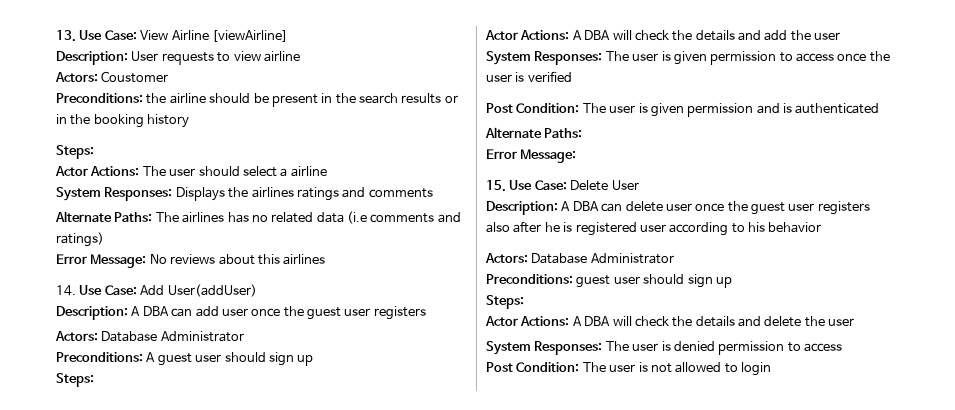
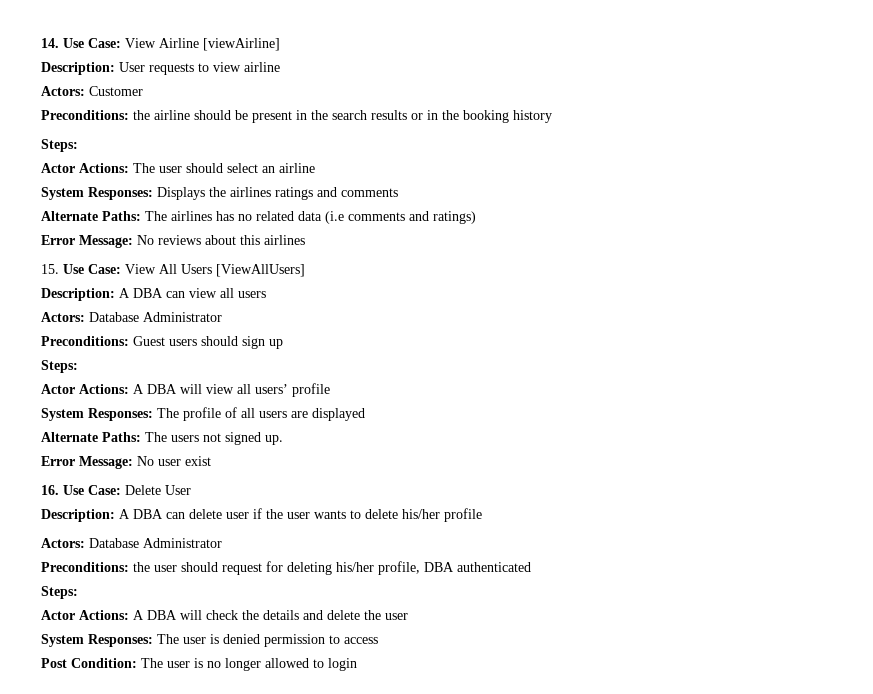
[56,30,76,42] 13. -> [41,38,59,48] 14.
[101,71,169,83] Coustomer -> [89,86,143,96] Customer
[280,168,288,177] a -> [262,166,275,173] an
[56,284,257,297] [56,306,426,320] [55,331,244,342] [56,352,314,366] [56,373,94,387] [485,30,841,41] [486,51,890,65] [486,71,572,82] [486,103,880,117] [485,127,583,138] [486,149,577,163] [486,180,506,192] 14. Use Case: Add User(addUser) // Description: A DBA can add user once the guest user registers // Actors: Database Administrator // Preconditions: A guest user should sign up // Steps: // Actor Actions: A DBA will check the details and add the user // System Responses: The user is given permission to access once the user is verified // Post Condition: The user is given permission and is authenticated // Alternate Paths: // Error Message: // 15. -> [41,264,305,277] [41,288,266,301] [41,312,222,322] [41,336,283,349] [41,360,78,373] [41,383,330,397] [41,407,365,421] [41,432,283,445] [41,456,211,469] [41,485,59,495] 15. Use Case: View All Users [ViewAllUsers] // Description: A DBA can view all users // Actors: Database Administrator // Preconditions: Guest users should sign up // Steps: // Actor Actions: A DBA will view all users’ profile // System Responses: The profile of all users are displayed // Alternate Paths: The users not signed up. // Error Message: No user exist // 16.
[695,201,870,215] [486,221,822,236] [485,253,674,264] [486,274,732,288] once the guest user registers also after he is registered user according to his behavior // Actors: Database Administrator // Preconditions: guest user should sign up -> [253,508,482,522] [41,538,222,548] [41,561,531,575] if the user wants to delete his/her profile // Actors: Database Administrator // Preconditions: the user should request for deleting his/her profile, DBA authenticated
[650,363,672,373] not -> [207,658,261,671] no longer

